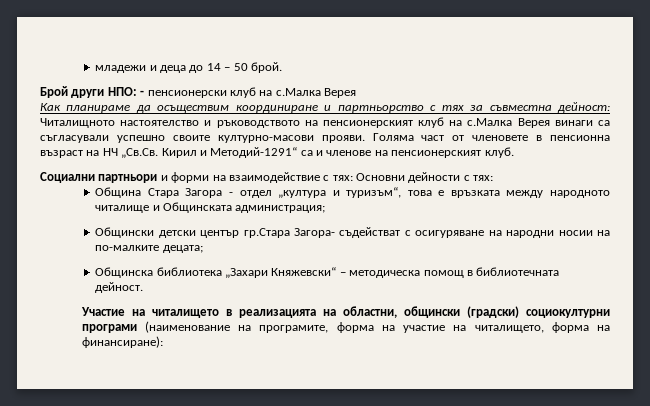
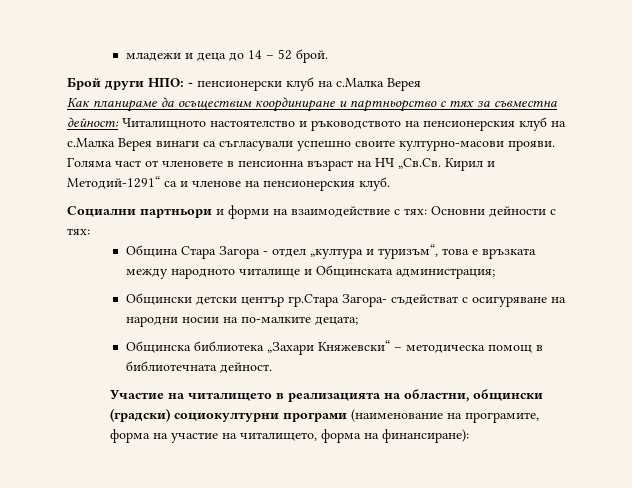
[233,63,248,71] 50 -> [277,49,292,60] 52
[322,120,413,128] пенсионерският -> [423,120,515,131] пенсионерския
[391,150,482,158] пенсионерският -> [263,180,355,191] пенсионерския

